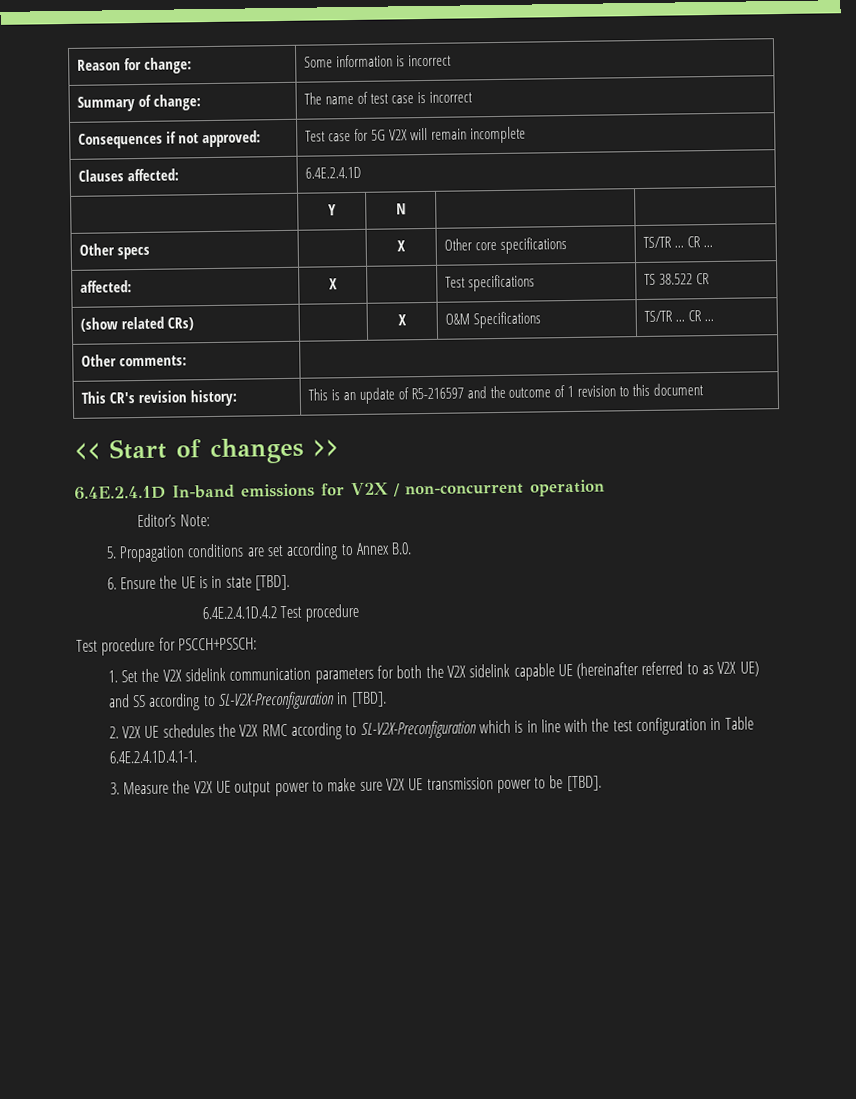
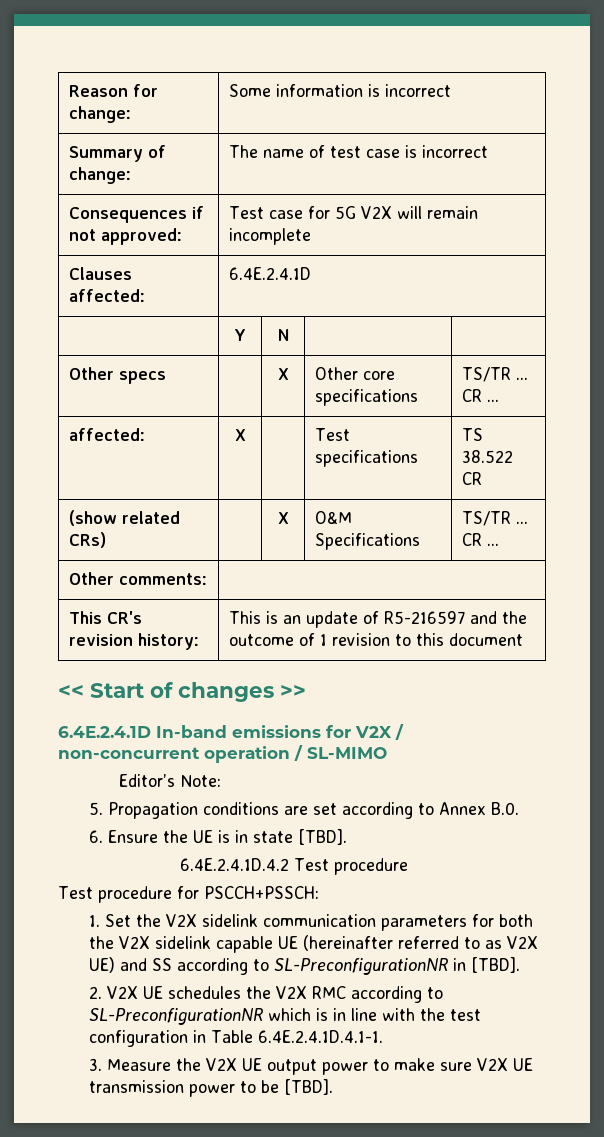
(605, 488) none -> [294,745,387,761] / SL-MIMO
[217,691,335,710] SL-V2X-Preconfiguration -> [273,958,448,975] SL-PreconfigurationNR
[360,720,477,739] SL-V2X-Preconfiguration -> [88,1008,263,1025] SL-PreconfigurationNR

